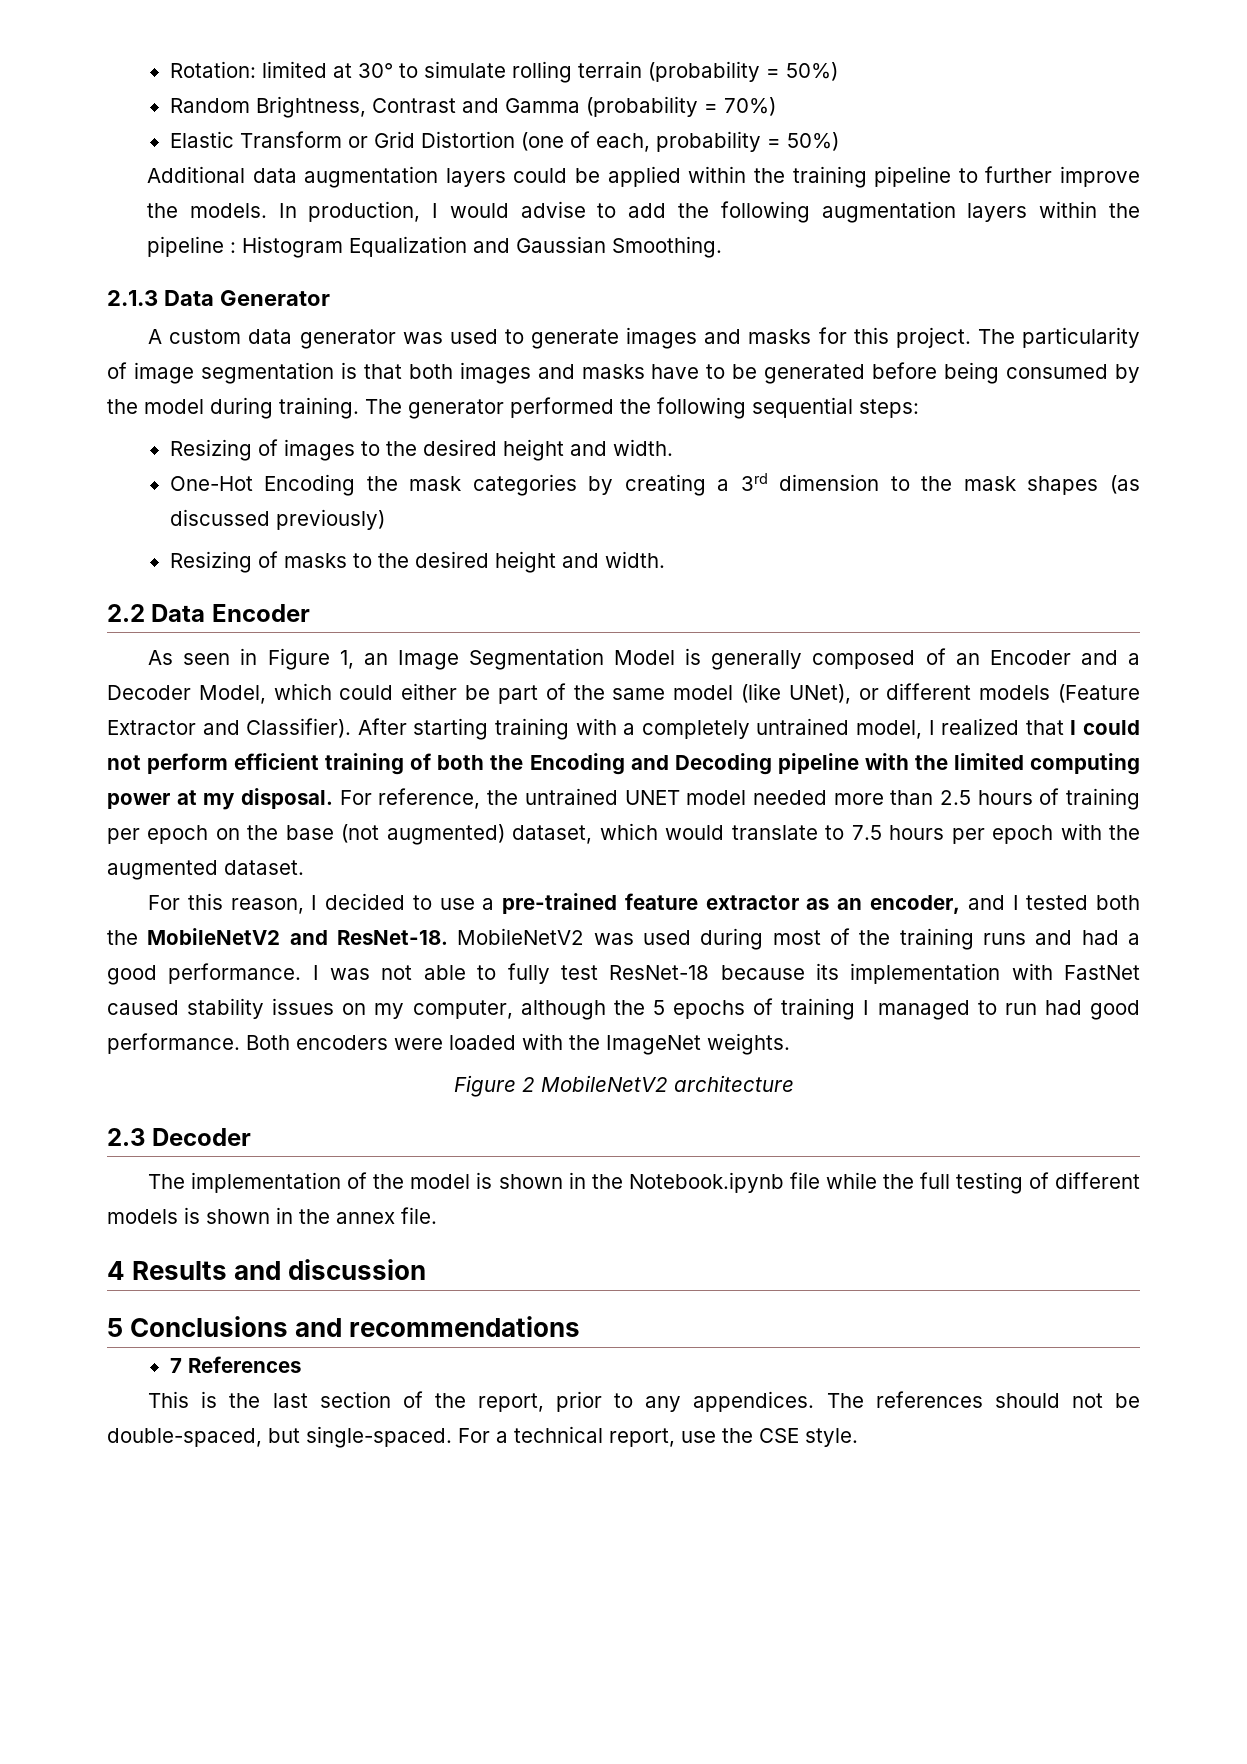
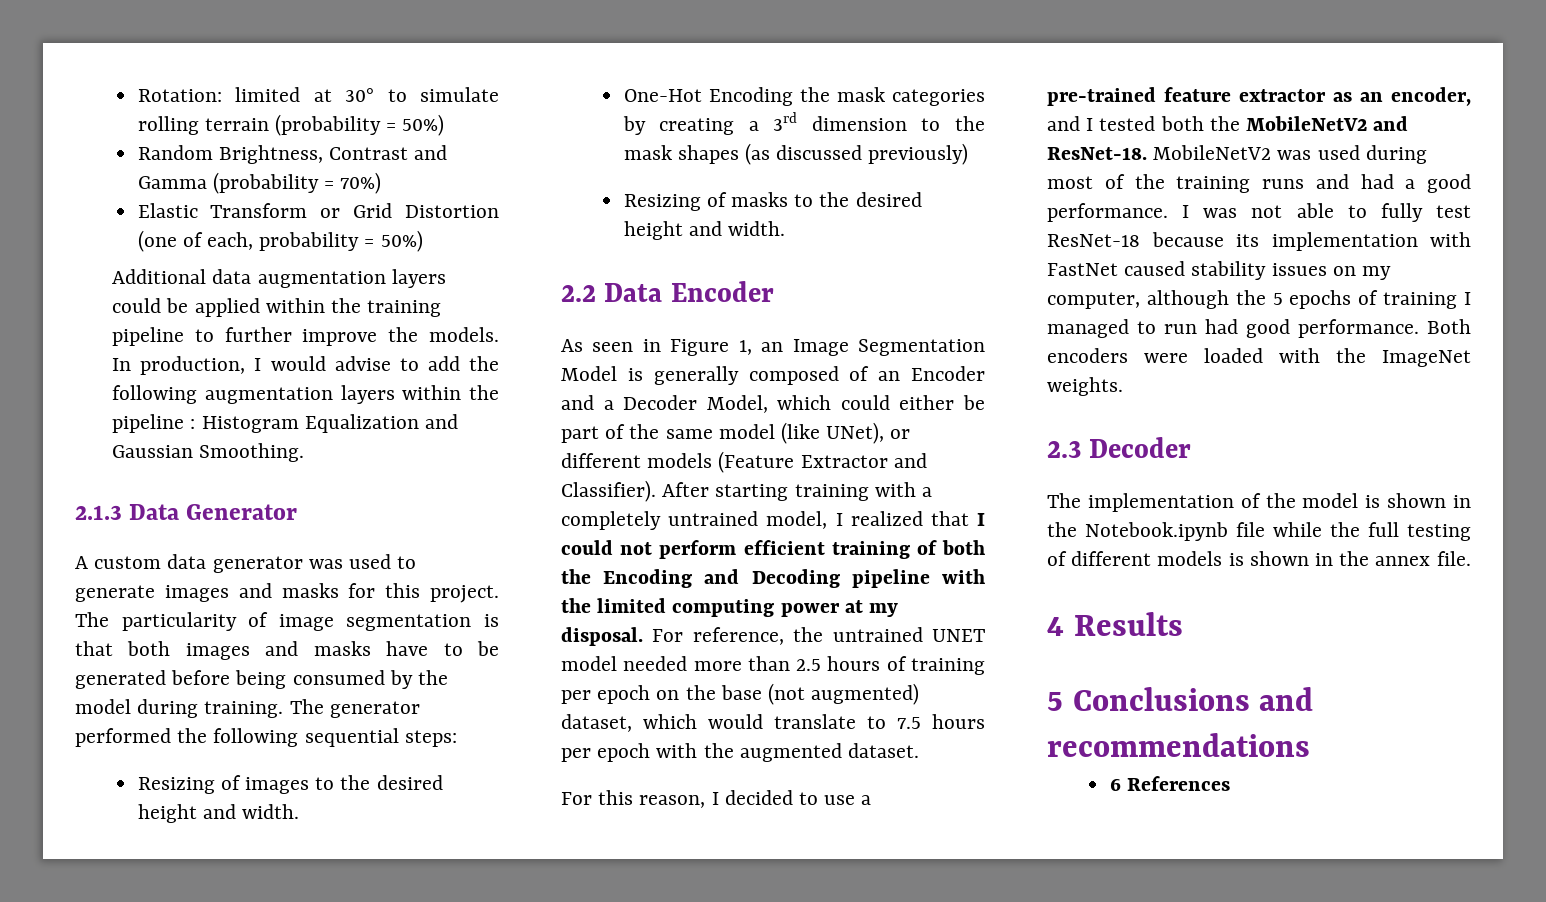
[453,1075,794,1097] // Figure 2 MobileNetV2 architecture -> (1123, 386) none
[234,1259,427,1280] and discussion -> (1183, 624) none
[169,1358,182,1373] 7 -> [1109,778,1121,791] 6
[148,1391,1140,1412] [107,1426,858,1448] // This is the last section of the report, prior to any appendices. The references should not be double-spaced, but single-spaced. For a technical report, use the CSE style. -> (1230, 783) none

